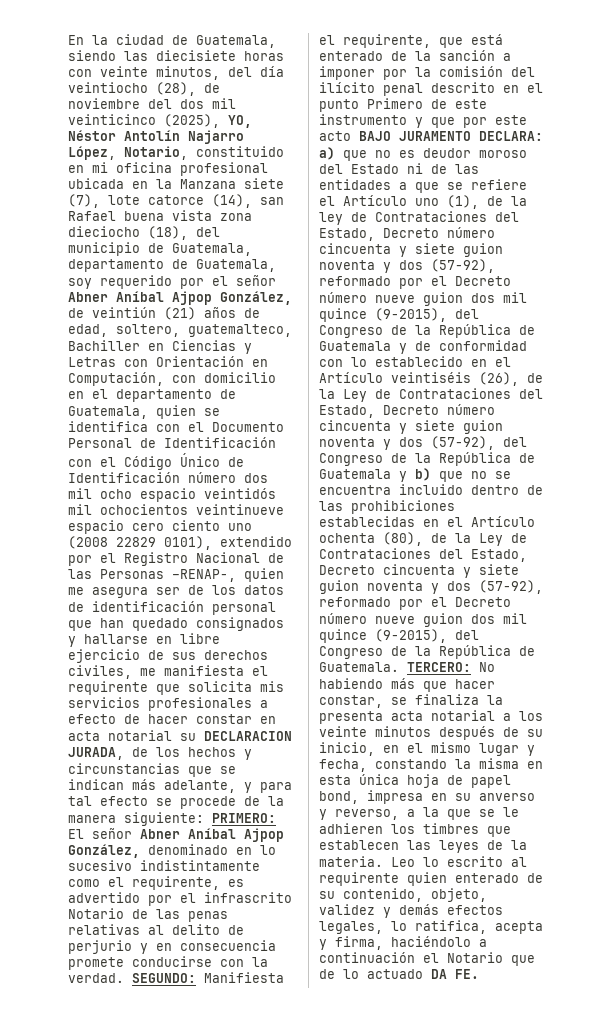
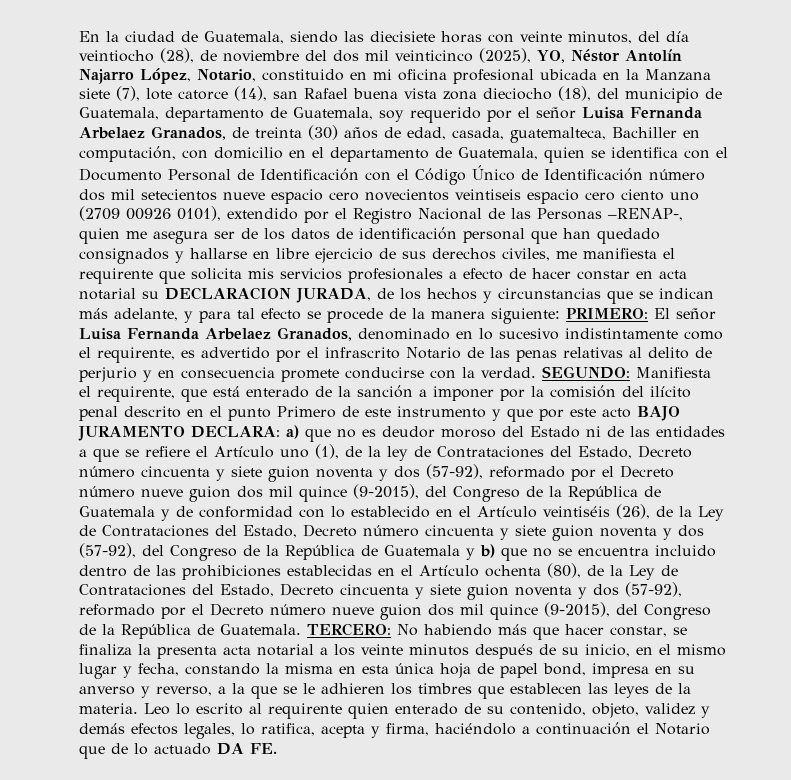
[68,291,292,305] [68,307,260,320] [68,324,292,337] [68,340,252,354] [68,356,268,367] [68,372,164,386] Abner Aníbal Ajpop González, de veintiún (21) años de edad, soltero, guatemalteco, Bachiller en Ciencias y Letras con Orientación en Computación, -> [582,107,702,119] [79,125,700,143] [79,146,176,162] Luisa Fernanda Arbelaez Granados, de treinta (30) años de edad, casada, guatemalteca, Bachiller en computación,
[100,488,276,502] [68,504,284,515] ocho espacio veintidós mil ochocientos veintinueve -> [141,189,521,204] setecientos nueve espacio cero novecientos veintiseis
[68,536,156,549] (2008 22829 -> [79,206,171,221] (2709 00926
[140,828,284,842] [68,844,140,858] Abner Aníbal Ajpop González, -> [79,327,352,341] Luisa Fernanda Arbelaez Granados,

